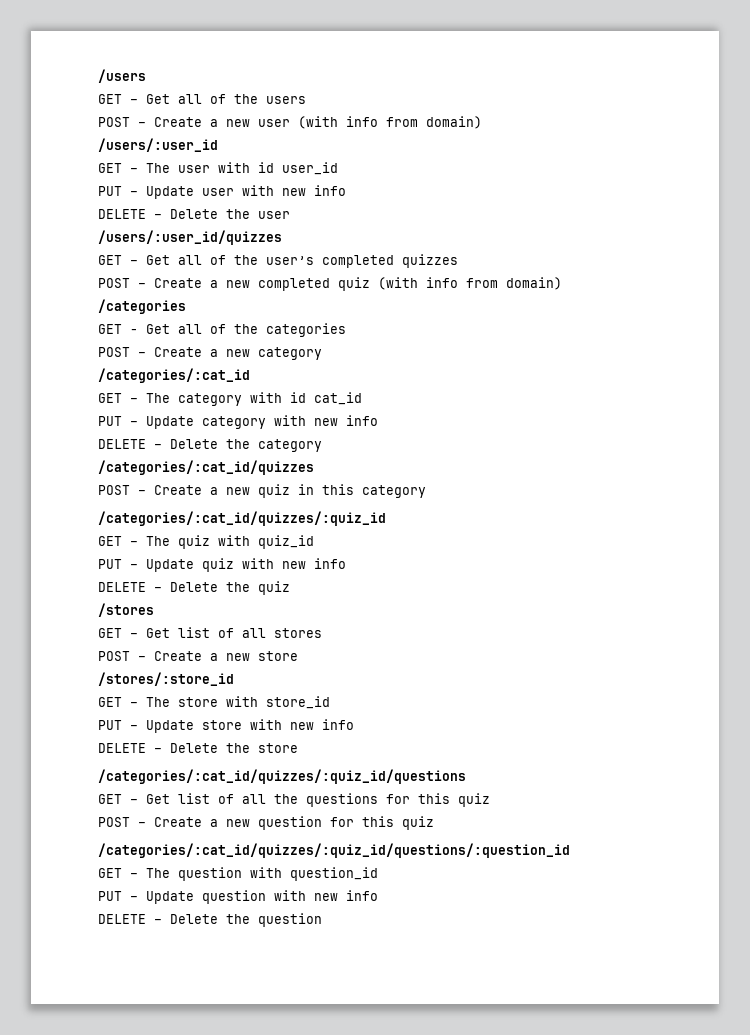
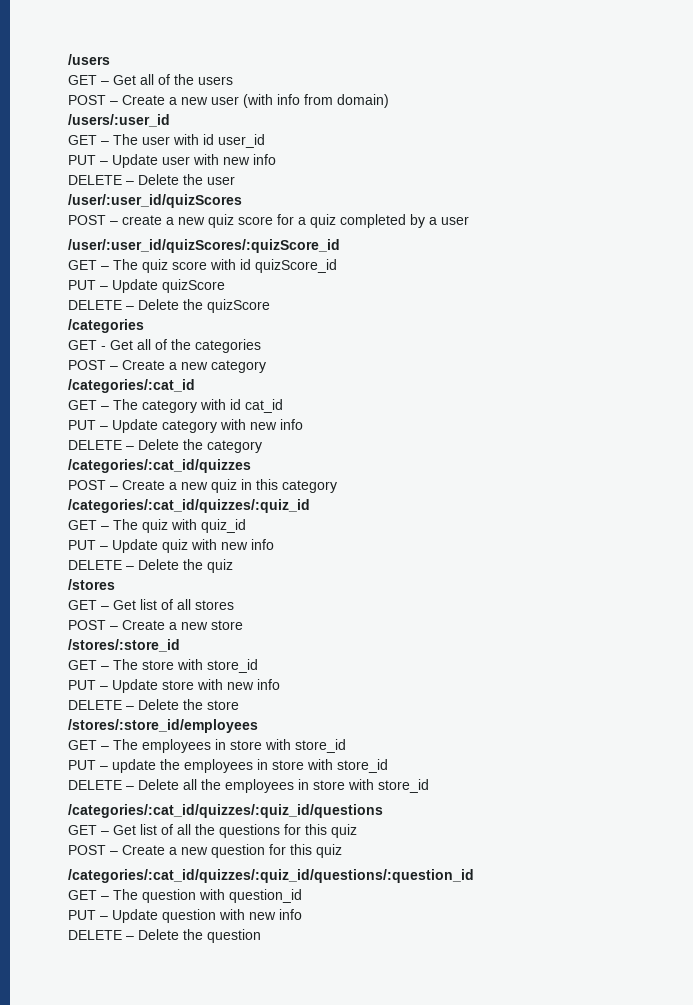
[98,230,282,245] [98,254,458,268] [98,277,562,291] /users/:user_id/quizzes // GET – Get all of the user’s completed quizzes // POST – Create a new completed quiz (with info from domain) -> [68,194,242,208] [68,214,469,228] [68,239,340,253] [68,259,337,273] [68,279,225,293] [68,299,270,313] /user/:user_id/quizScores // POST – create a new quiz score for a quiz completed by a user // /user/:user_id/quizScores/:quizScore_id // GET – The quiz score with id quizScore_id // PUT – Update quizScore // DELETE – Delete the quizScore
(298, 748) none -> [68,719,258,733] [68,739,346,753] [68,759,388,773] [68,779,429,793] // /stores/:store_id/employees // GET – The employees in store with store_id // PUT – update the employees in store with store_id // DELETE – Delete all the employees in store with store_id

